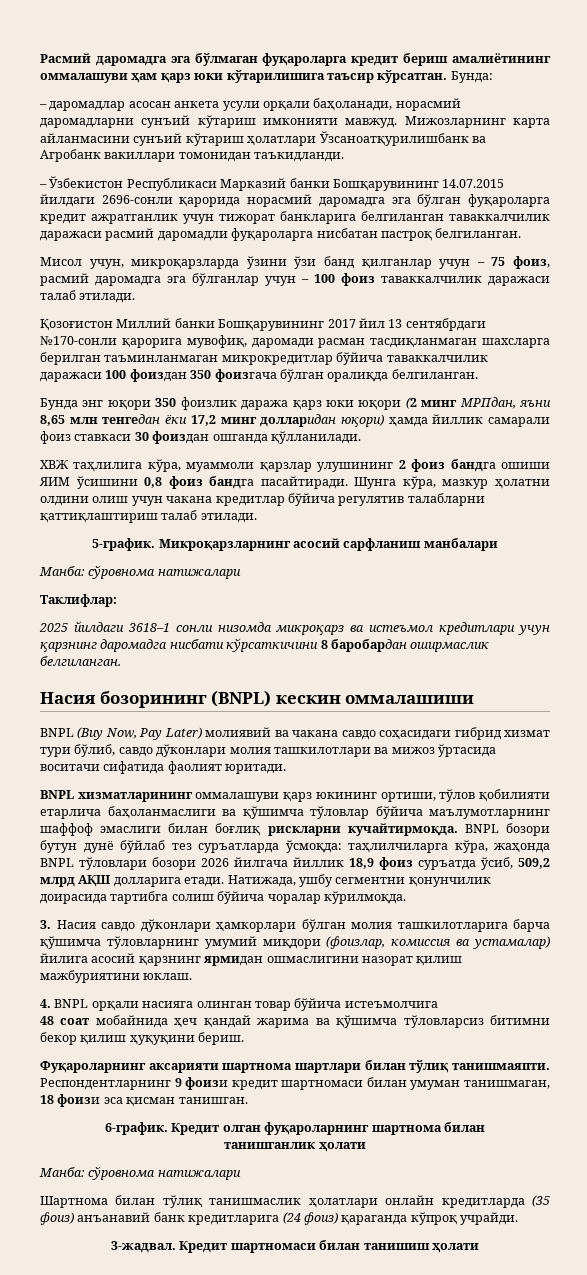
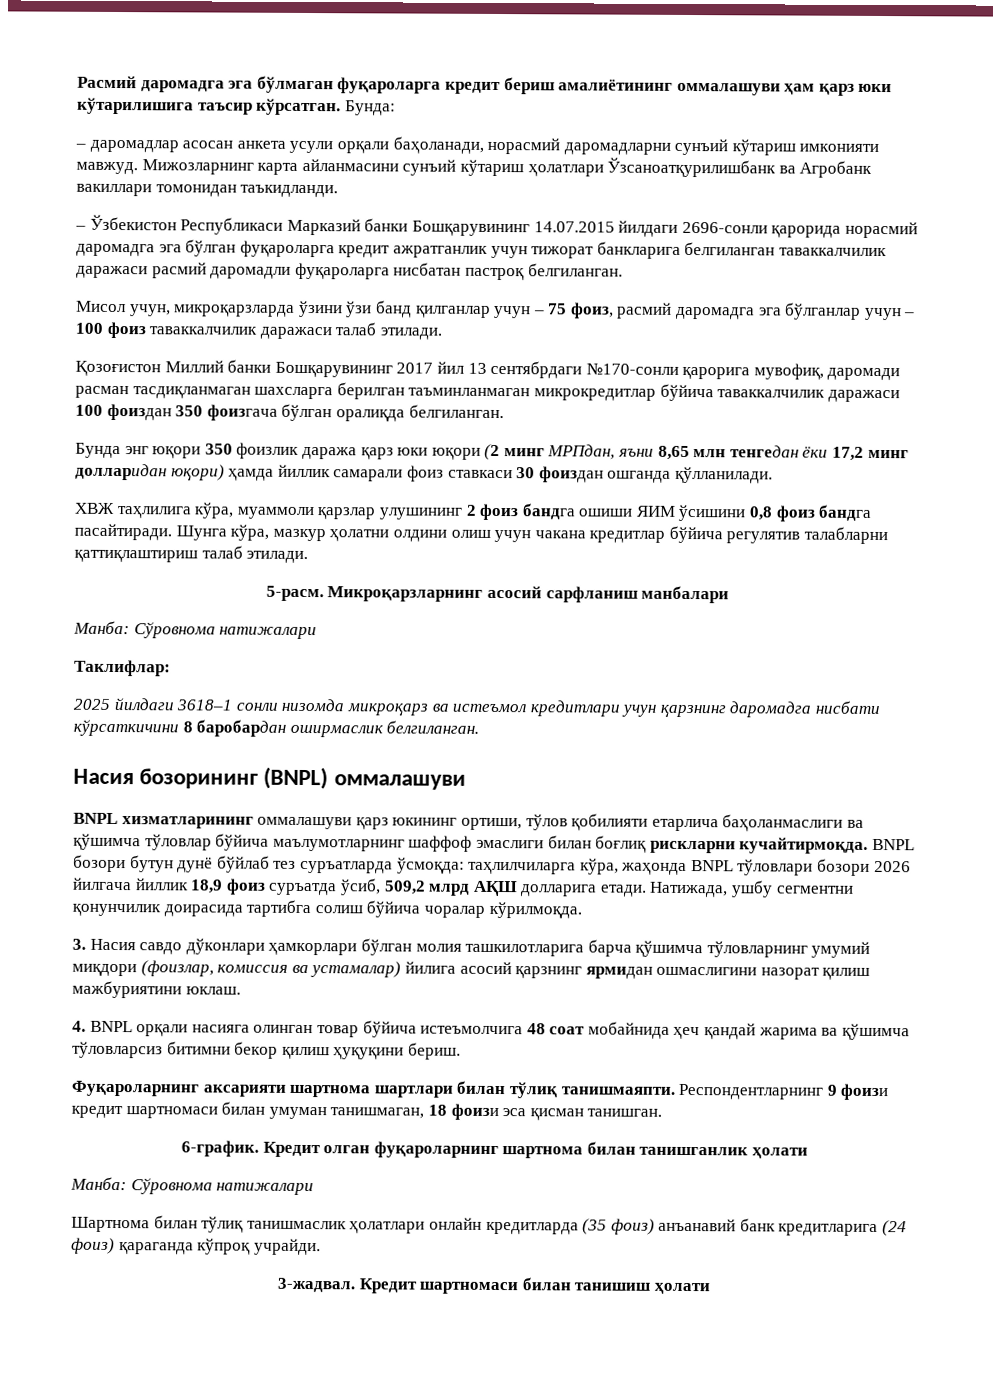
[92,538,156,551] 5-график. -> [265,585,324,602] 5-расм.
[88,565,156,579] сўровнома -> [133,622,216,639] Сўровнома
[275,695,475,704] [40,727,550,740] [40,744,496,757] [40,761,287,774] кескин оммалашиши // BNPL (Buy Now, Pay Later) молиявий ва чакана савдо соҳасидаги гибрид хизмат тури бўлиб, савдо дўконлари молия ташкилотлари ва мижоз ўртасида воситачи сифатида фаолият юритади. -> [333,774,466,790] оммалашуви
(438, 1004) // -> (524, 1030) none
(485, 1127) // -> (636, 1148) none
[88,1166,156,1180] сўровнома -> [130,1178,213,1195] Сўровнома

